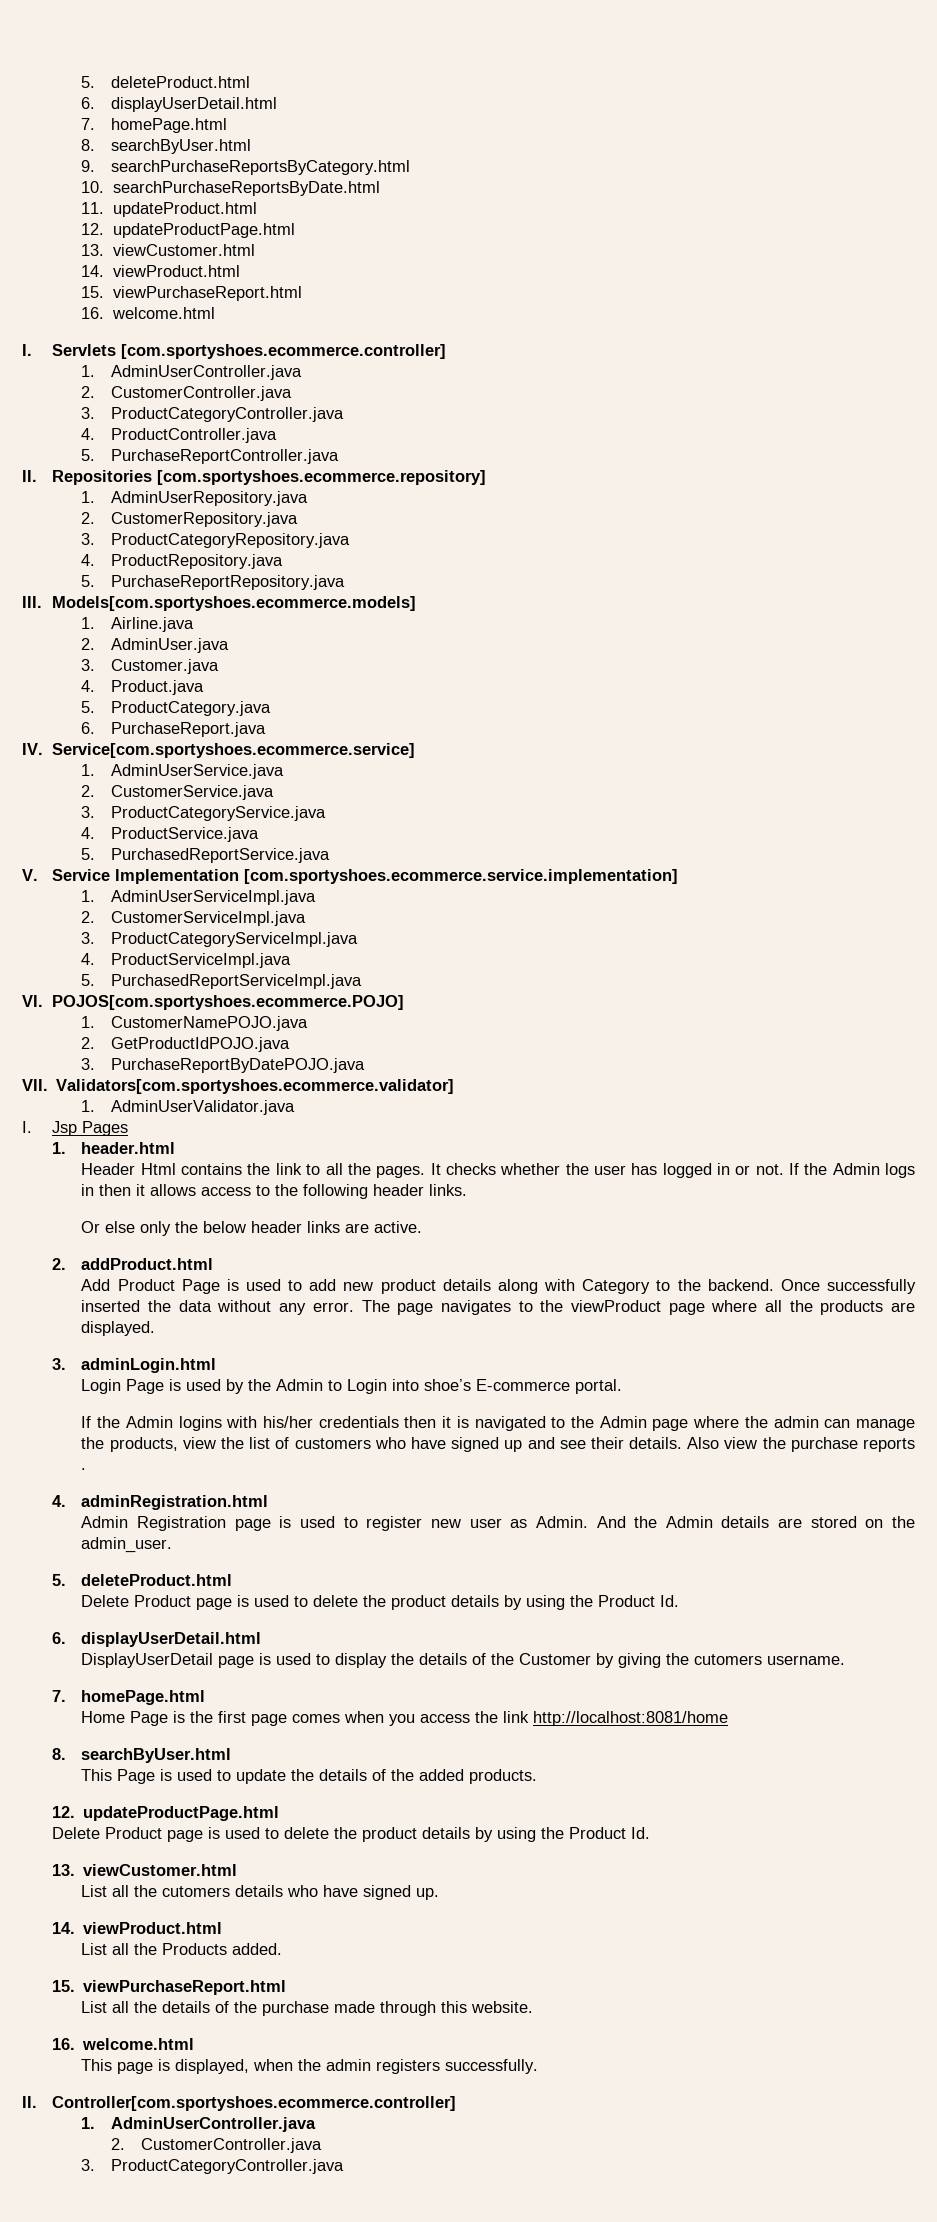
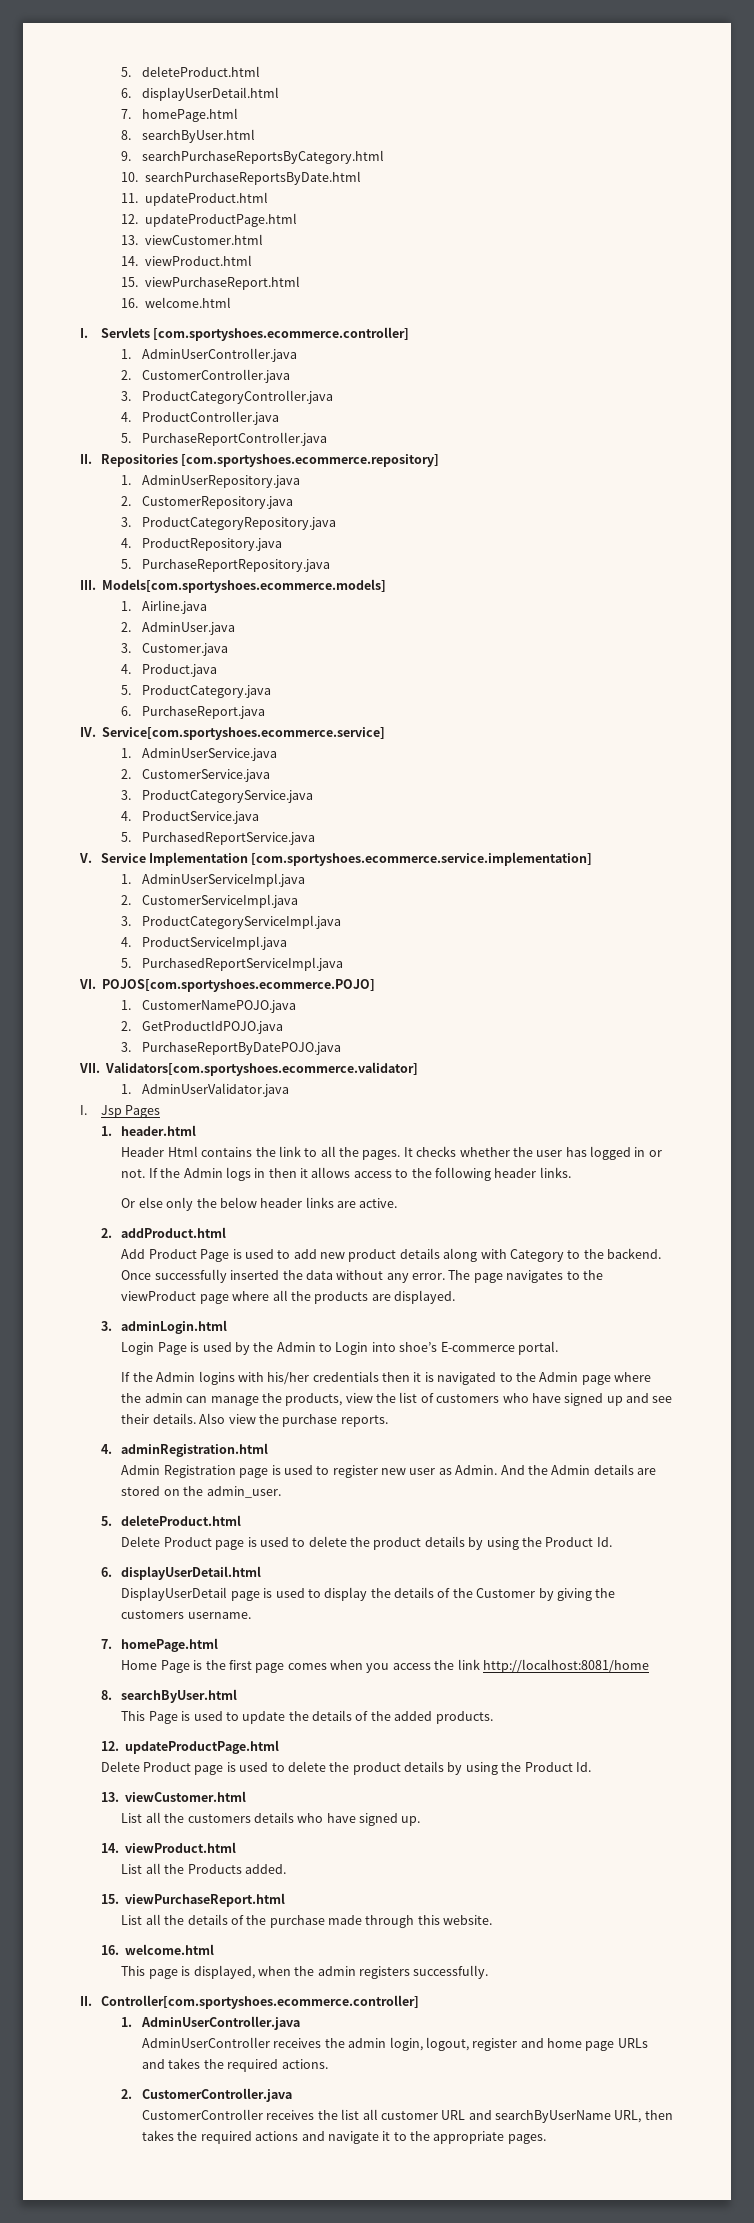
[863,1438,916,1452] [81,1468,87,1470] reports . -> [340,1415,388,1427] reports.
[694,1654,763,1665] cutomers -> [121,1610,185,1619] customers
[162,1886,231,1897] cutomers -> [187,1814,251,1823] customers
[111,2138,322,2153] [81,2159,345,2174] 2. CustomerController.java // 3. ProductCategoryController.java -> [142,2037,648,2051] [142,2058,328,2072] [121,2088,293,2102] [142,2109,673,2123] [142,2130,546,2144] AdminUserController receives the admin login, logout, register and home page URLs and takes the required actions. // 2. CustomerController.java // CustomerController receives the list all customer URL and searchByUserName URL, then takes the required actions and navigate it to the appropriate pages.

